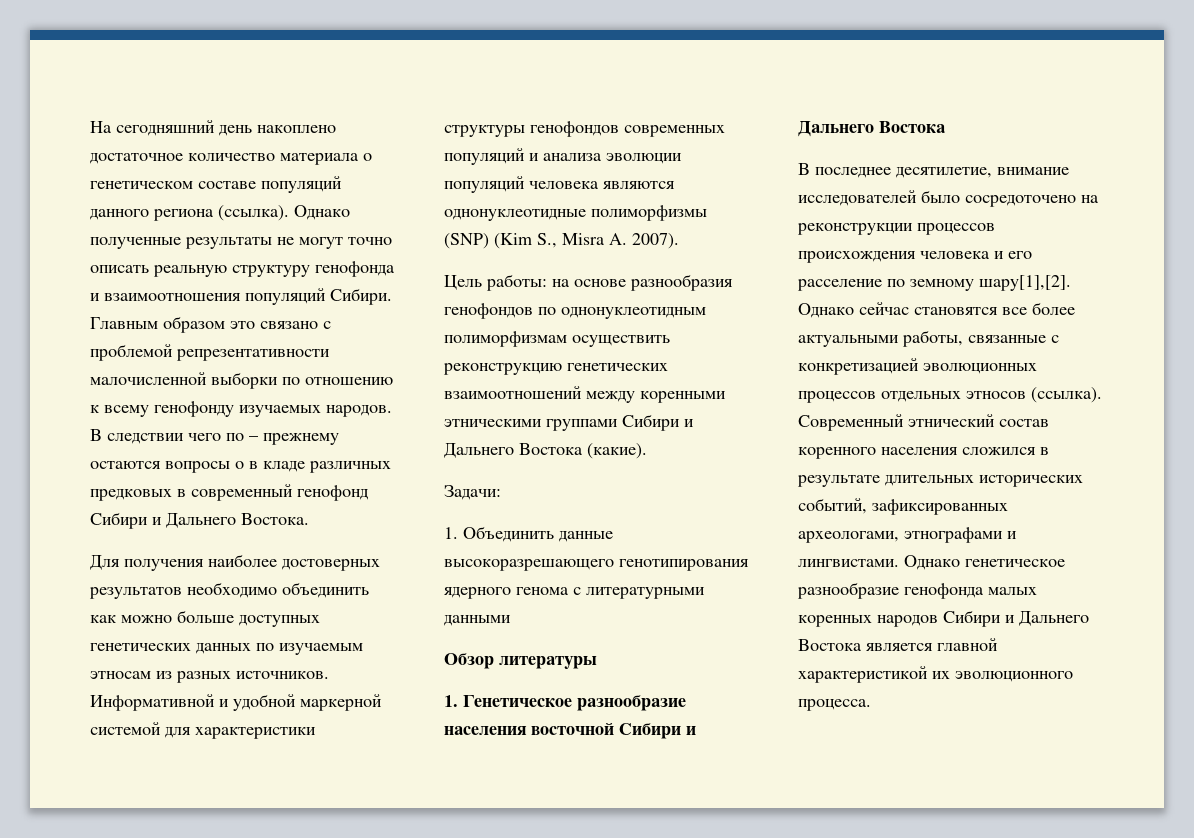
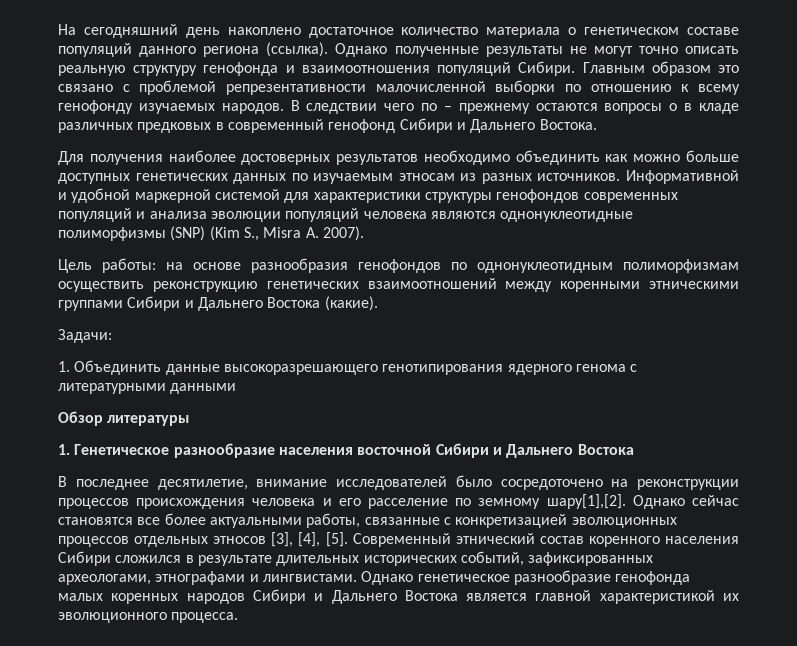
[1031,387,1102,403] (ссылка). -> [271,532,348,547] [3], [4], [5].
(958, 451) none -> [58,551,111,566] Сибири

